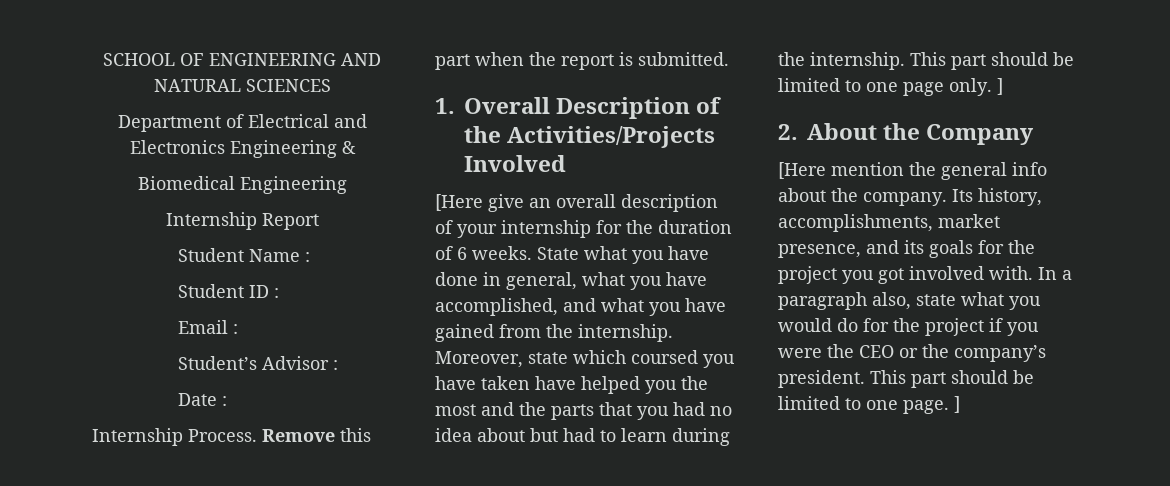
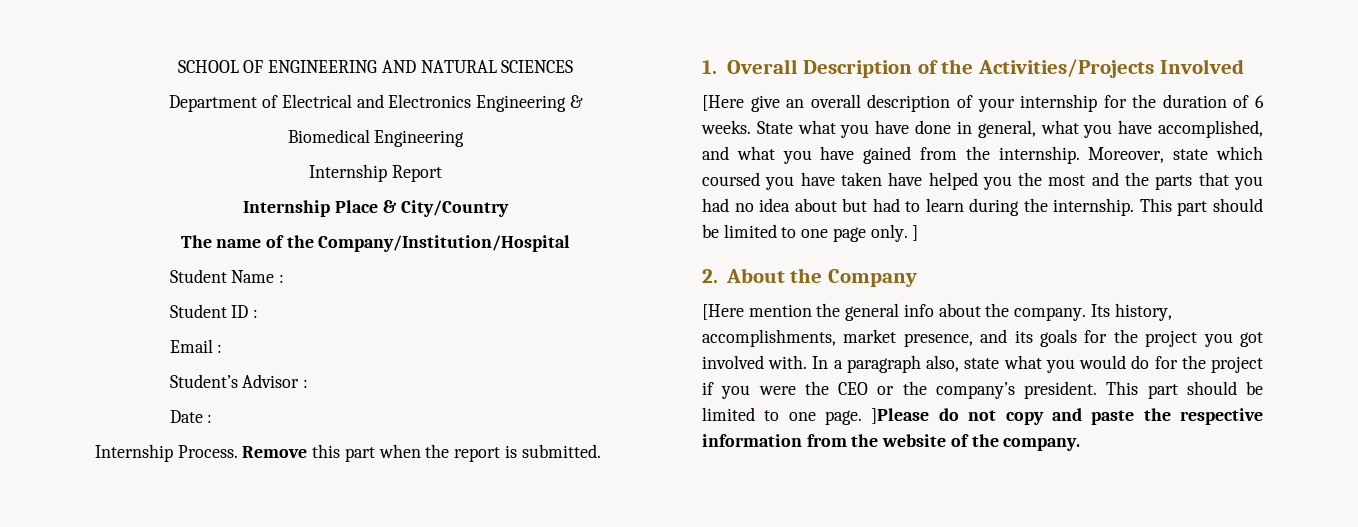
(319, 221) none -> [243,200,509,217] [180,235,571,252] // Internship Place & City/Country // The name of the Company/Institution/Hospital
[954,396,960,413] ] -> [871,408,1263,425] [702,434,1081,451] ]Please do not copy and paste the respective information from the website of the company.

